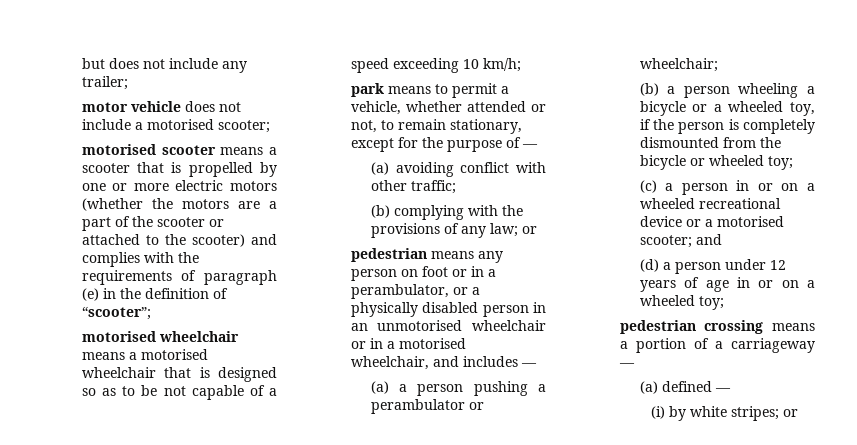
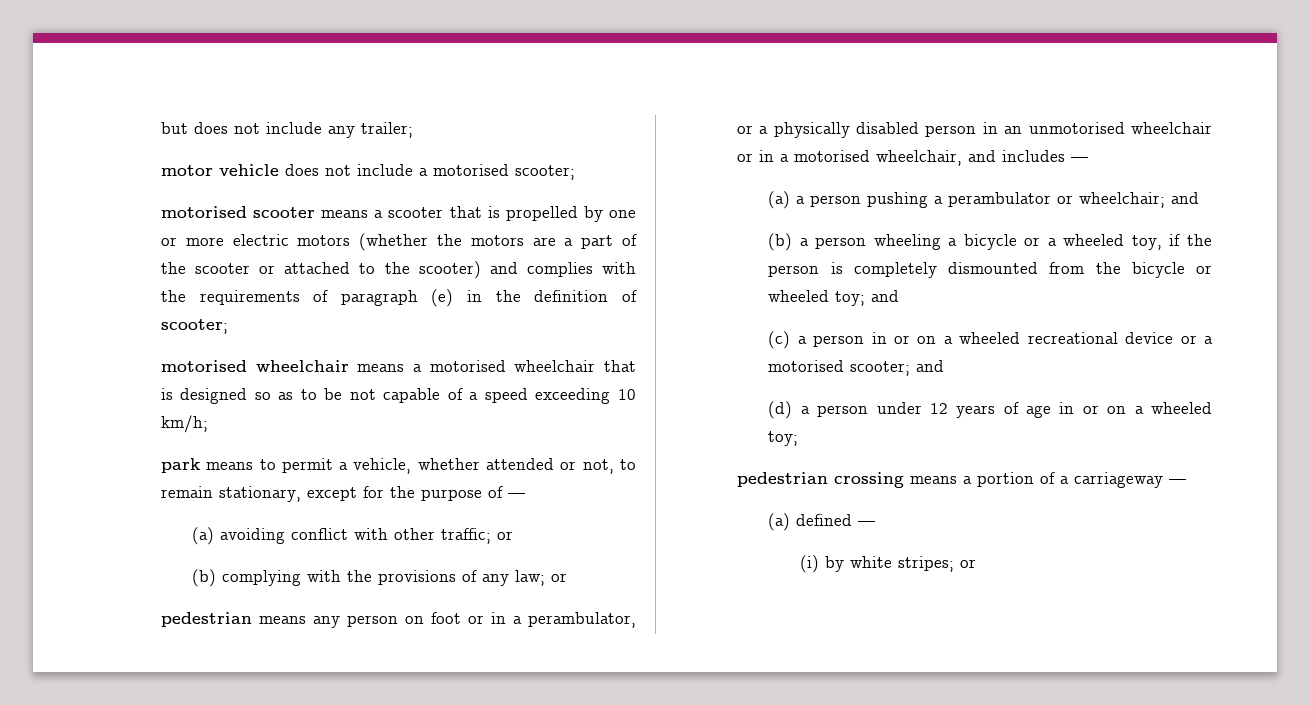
[81,306,151,320] “scooter”; -> [160,319,228,334] scooter;
(456, 187) none -> [497,531,514,540] or
(718, 65) none -> [1171,192,1200,204] and
(793, 163) none -> [871,290,900,302] and

